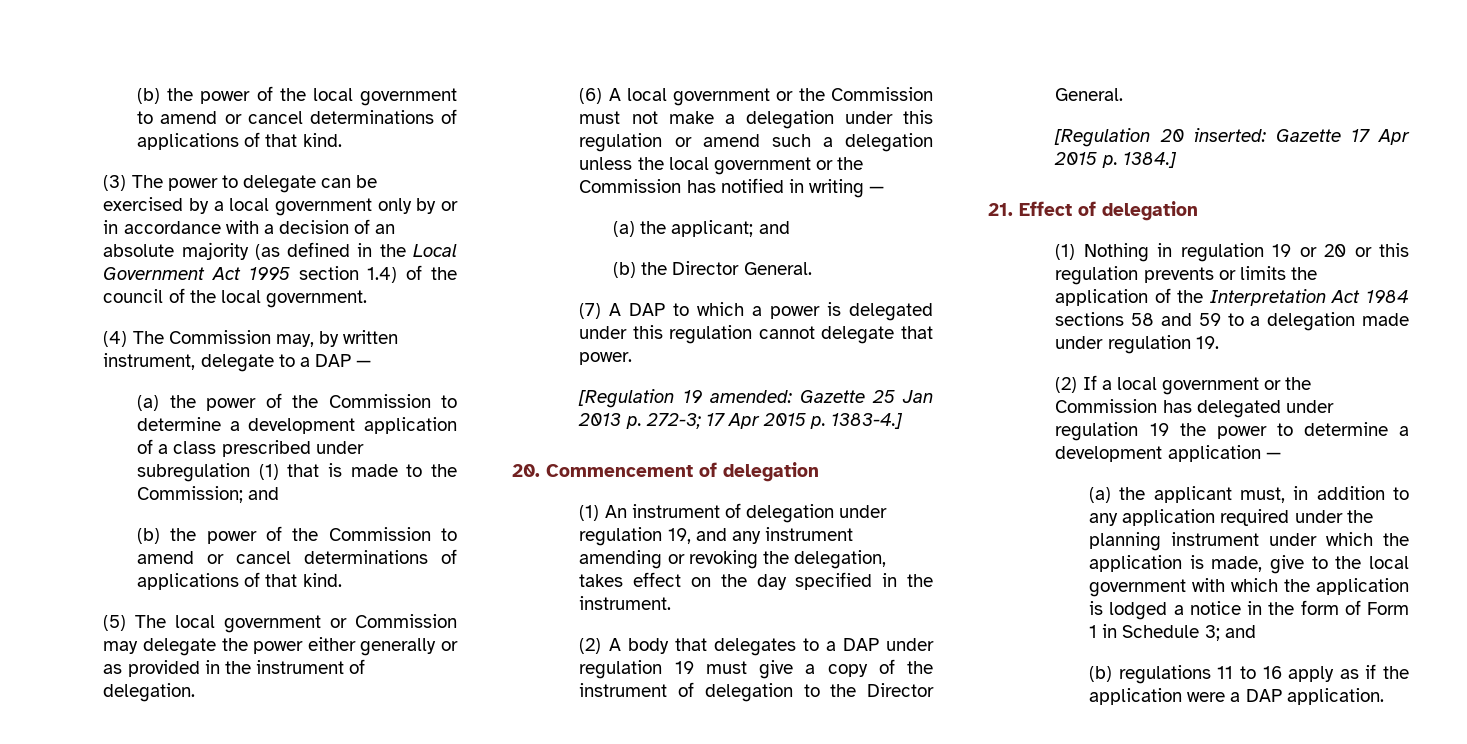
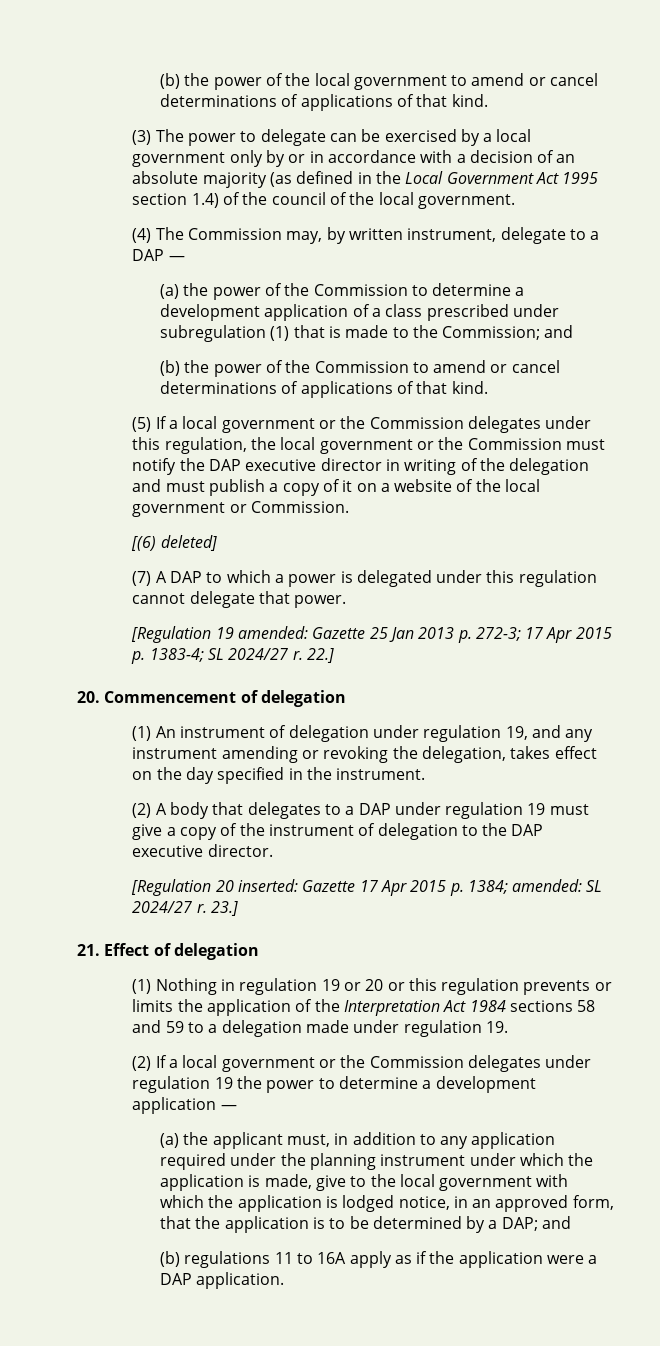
[135,614,457,633] [103,637,459,656] [103,659,366,677] [103,683,196,702] [579,88,621,104] The local government or Commission may delegate the power either generally or as provided in the instrument of delegation. // (6) A -> [155,416,592,433] [132,437,276,454] If a local government or the Commission delegates under this regulation, the
[631,110,933,129] [579,133,934,152] [579,157,864,175] [579,178,885,198] [613,220,790,237] [613,261,812,278] not make a delegation under this regulation or amend such a delegation unless the local government or the Commission has notified in writing — // (a) the applicant; and // (b) the Director General. -> [132,458,590,475] [132,479,541,496] [132,501,349,517] [131,535,217,551] notify the DAP executive director in writing of the delegation and must publish a copy of it on a website of the local government or Commission. // [(6) deleted]
[831,413,904,429] 1383-4.] -> [149,648,334,663] 1383-4; SL 2024/27 r. 22.]
[867,683,934,697] [1055,88,1124,101] Director General. -> [511,824,544,836] [132,844,273,857] DAP executive director.
[1122,152,1177,168] 1384.] -> [467,879,603,894] [132,901,238,916] 1384; amended: SL 2024/27 r. 23.]
[1162,400,1281,418] has delegated -> [467,1055,541,1072] delegates
[1173,600,1409,615] [1089,624,1220,641] a notice in the form of Form 1 in Schedule 3; -> [398,1195,614,1212] [159,1216,538,1233] notice, in an approved form, that the application is to be determined by a DAP;
[1262,666,1282,679] 16 -> [317,1252,347,1264] 16A

